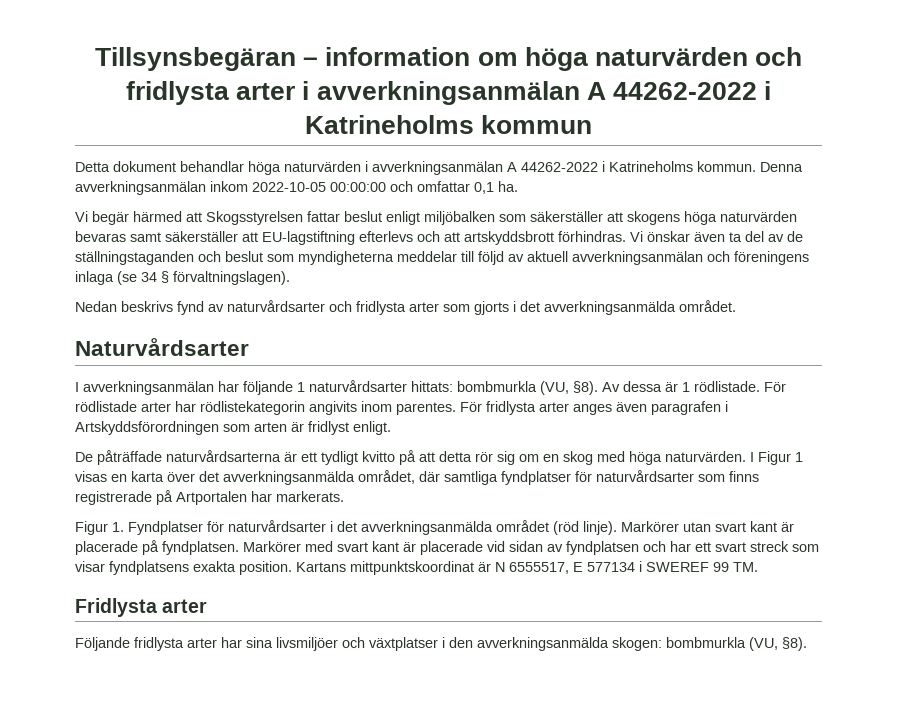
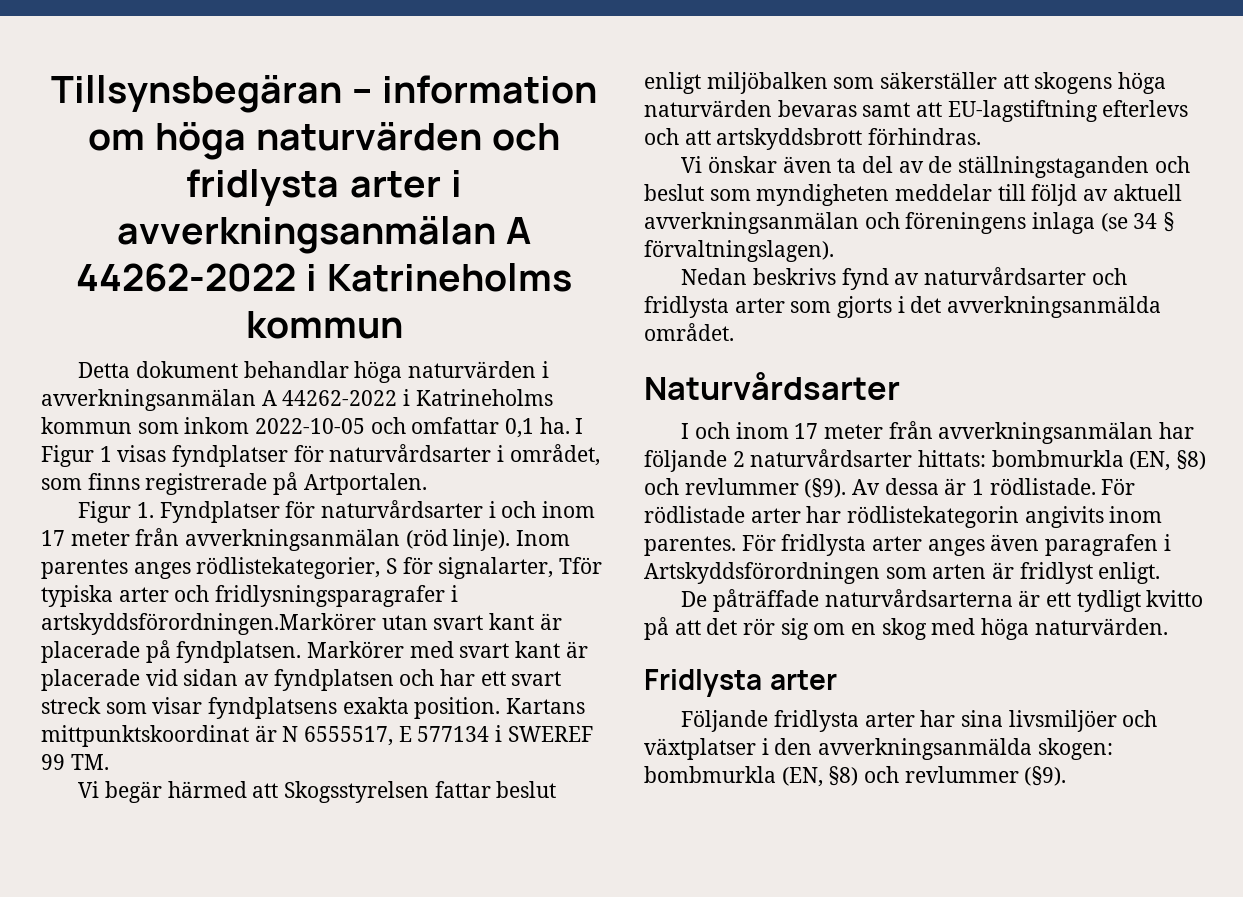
[697,161,803,172] [75,181,206,195] kommun. Denna avverkningsanmälan -> [41,417,179,434] kommun som
[330,182,386,192] 00:00:00 -> (366, 426) none
[75,211,797,225] [75,231,803,245] [75,251,809,265] [75,271,290,285] [75,300,736,315] [75,338,249,356] [75,380,786,395] [75,401,728,415] [75,421,391,435] [75,450,803,465] [75,470,498,485] // Vi begär härmed att Skogsstyrelsen fattar beslut enligt miljöbalken som säkerställer att skogens höga naturvärden bevaras samt säkerställer att EU-lagstiftning efterlevs och att artskyddsbrott förhindras. Vi önskar även ta del av de ställningstaganden och beslut som myndigheterna meddelar till följd av aktuell avverkningsanmälan och föreningens inlaga (se 34 § förvaltningslagen). // Nedan beskrivs fynd av naturvårdsarter och fridlysta arter som gjorts i det avverkningsanmälda området. // Naturvårdsarter // I avverkningsanmälan har följande 1 naturvårdsarter hittats: bombmurkla (VU, §8). Av dessa är 1 rödlistade. För rödlistade arter har rödlistekategorin angivits inom parentes. För fridlysta arter anges även paragrafen i Artskyddsförordningen som arten är fridlyst enligt. // De påträffade naturvårdsarterna är ett tydligt kvitto på att detta rör sig om en skog med höga naturvärden. I Figur 1 visas en karta över det avverkningsanmälda området, där samtliga -> [575,418,584,434] [41,445,167,467] I Figur 1 visas
(694, 476) none -> [497,444,600,466] i området,
[176,491,344,505] Artportalen har markerats. -> [303,473,427,495] Artportalen.
[337,520,679,535] det avverkningsanmälda området (röd linje). Markörer -> [501,501,596,518] [41,528,571,551] [41,557,603,579] [41,585,458,607] [41,613,376,635] och inom 17 meter från avverkningsanmälan (röd linje). Inom parentes anges rödlistekategorier, S för signalarter, Tför typiska arter och fridlysningsparagrafer i artskyddsförordningen.Markörer
(758, 567) none -> [78,781,557,803] [644,72,1167,94] [644,100,1189,122] [644,128,982,150] [681,156,1190,178] [644,184,1182,206] [644,212,1175,234] [644,240,834,262] [681,267,1127,290] [644,296,1162,318] [644,323,734,341] [644,372,900,400] [681,421,1195,444] [644,449,1207,472] [644,478,1136,498] [644,506,1163,528] [644,534,1171,556] [644,562,1161,584] [681,589,1204,612] [644,617,1168,640] // Vi begär härmed att Skogsstyrelsen fattar beslut enligt miljöbalken som säkerställer att skogens höga naturvärden bevaras samt att EU-lagstiftning efterlevs och att artskyddsbrott förhindras. // Vi önskar även ta del av de ställningstaganden och beslut som myndigheten meddelar till följd av aktuell avverkningsanmälan och föreningens inlaga (se 34 § förvaltningslagen). // Nedan beskrivs fynd av naturvårdsarter och fridlysta arter som gjorts i det avverkningsanmälda området. // Naturvårdsarter // I och inom 17 meter från avverkningsanmälan har följande 2 naturvårdsarter hittats: bombmurkla (EN, §8) och revlummer (§9). Av dessa är 1 rödlistade. För rödlistade arter har rödlistekategorin angivits inom parentes. För fridlysta arter anges även paragrafen i Artskyddsförordningen som arten är fridlyst enligt. // De påträffade naturvårdsarterna är ett tydligt kvitto på att det rör sig om en skog med höga naturvärden.
[749,637,807,651] (VU, §8). -> [781,766,1067,787] (EN, §8) och revlummer (§9).

